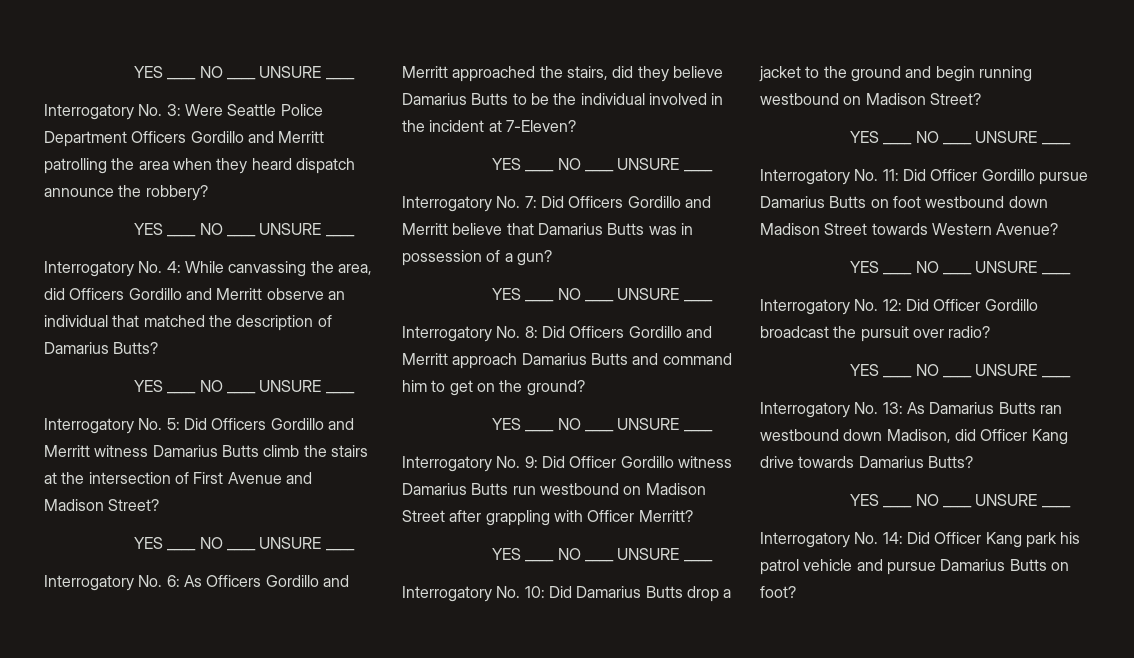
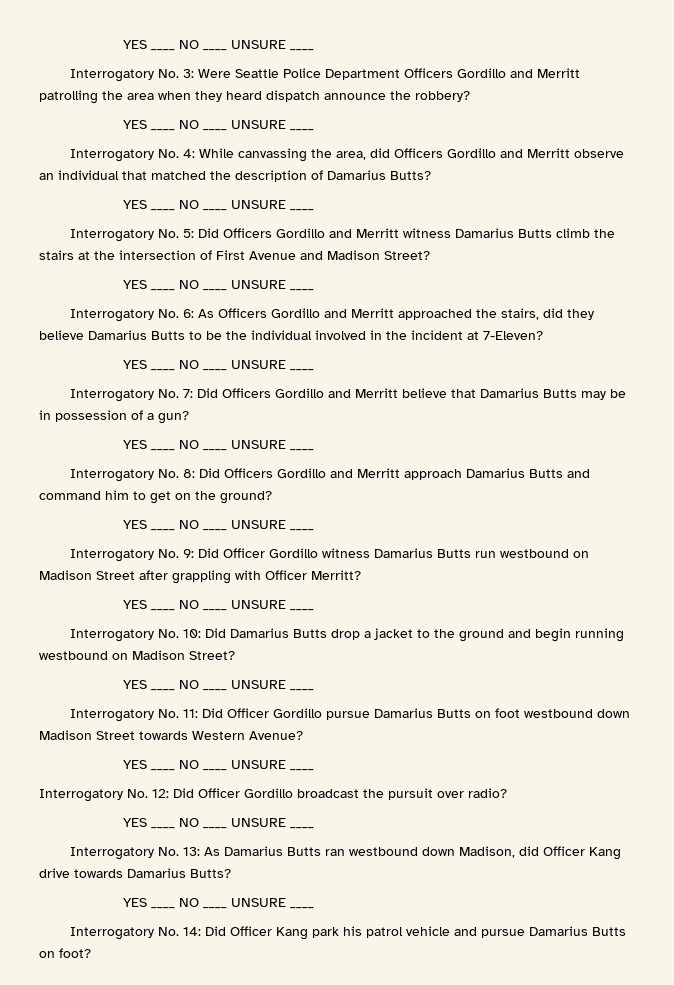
[648,226,677,235] was -> [581,389,627,400] may be

